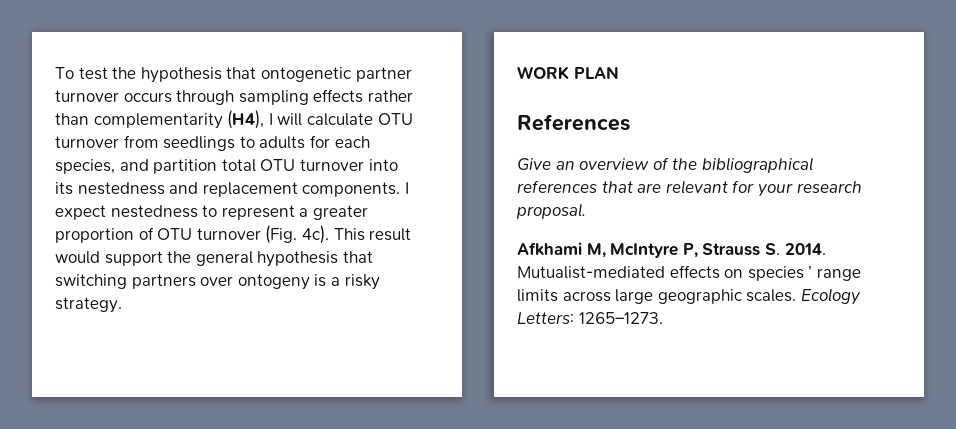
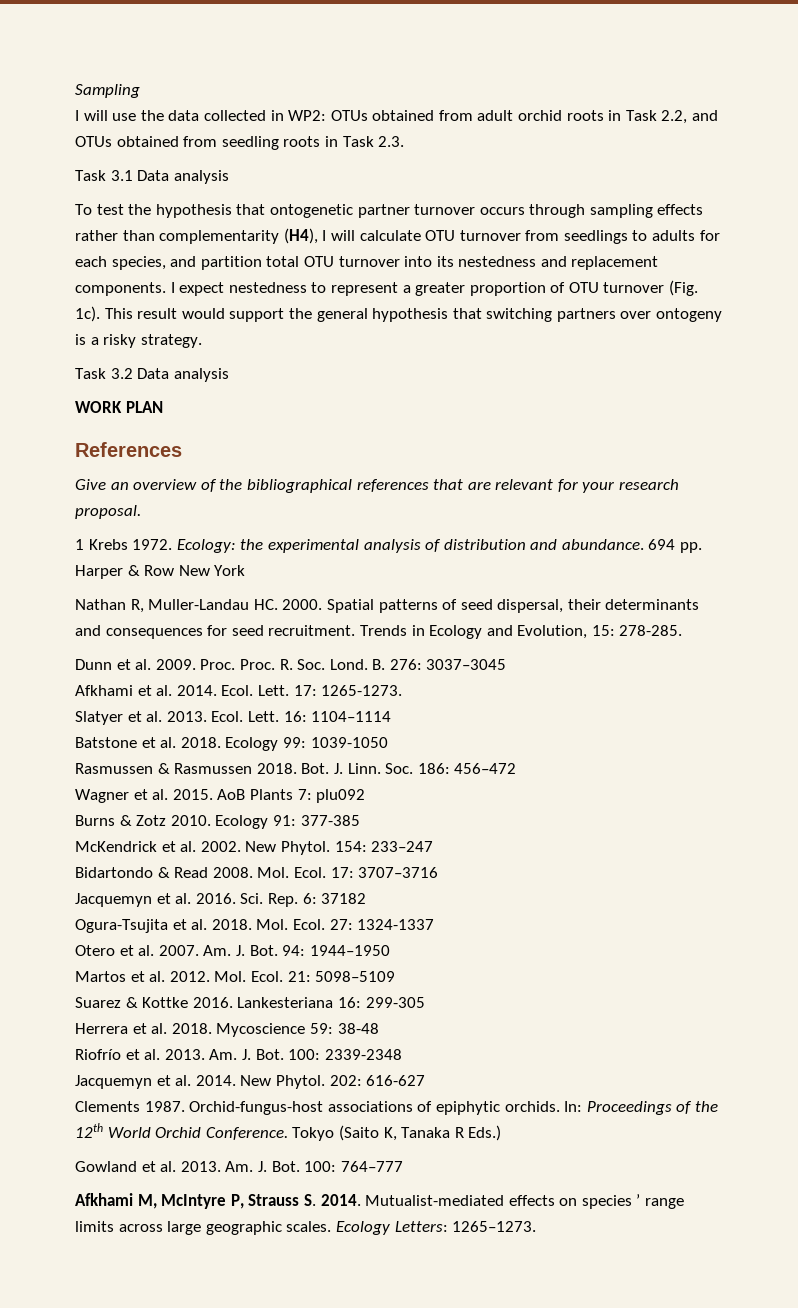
(55, 73) none -> [75,84,140,98] [75,110,719,124] [75,136,405,150] [75,170,229,184] Sampling // I will use the data collected in WP2: OTUs obtained from adult orchid roots in Task 2.2, and OTUs obtained from seedling roots in Task 2.3. // Task 3.1 Data analysis //
[301,225,329,244] 4c). -> [75,306,100,322] 1c).
(122, 305) none -> [75,368,229,382] // Task 3.2 Data analysis
(586, 211) none -> [75,539,703,553] [75,565,246,579] [75,599,700,613] [75,625,683,639] [75,659,507,670] [75,685,403,696] [75,711,392,725] [75,737,388,751] [75,763,517,774] [75,789,366,803] [75,815,360,829] [75,841,434,855] [75,867,439,878] [75,893,367,907] [75,919,435,933] [75,945,390,956] [75,971,396,982] [75,997,425,1008] [75,1023,379,1037] [75,1049,402,1060] [75,1075,426,1089] [75,1101,718,1115] [75,1123,502,1141] [75,1161,403,1172] // 1 Krebs 1972. Ecology: the experimental analysis of distribution and abundance. 694 pp. Harper & Row New York // Nathan R, Muller-Landau HC. 2000. Spatial patterns of seed dispersal, their determinants and consequences for seed recruitment. Trends in Ecology and Evolution, 15: 278-285. // Dunn et al. 2009. Proc. Proc. R. Soc. Lond. B. 276: 3037–3045 // Afkhami et al. 2014. Ecol. Lett. 17: 1265-1273. // Slatyer et al. 2013. Ecol. Lett. 16: 1104–1114 // Batstone et al. 2018. Ecology 99: 1039-1050 // Rasmussen & Rasmussen 2018. Bot. J. Linn. Soc. 186: 456–472 // Wagner et al. 2015. AoB Plants 7: plu092 // Burns & Zotz 2010. Ecology 91: 377-385 // McKendrick et al. 2002. New Phytol. 154: 233–247 // Bidartondo & Read 2008. Mol. Ecol. 17: 3707–3716 // Jacquemyn et al. 2016. Sci. Rep. 6: 37182 // Ogura-Tsujita et al. 2018. Mol. Ecol. 27: 1324-1337 // Otero et al. 2007. Am. J. Bot. 94: 1944–1950 // Martos et al. 2012. Mol. Ecol. 21: 5098–5109 // Suarez & Kottke 2016. Lankesteriana 16: 299-305 // Herrera et al. 2018. Mycoscience 59: 38-48 // Riofrío et al. 2013. Am. J. Bot. 100: 2339-2348 // Jacquemyn et al. 2014. New Phytol. 202: 616-627 // Clements 1987. Orchid-fungus-host associations of epiphytic orchids. In: Proceedings of the 12th World Orchid Conference. Tokyo (Saito K, Tanaka R Eds.) // Gowland et al. 2013. Am. J. Bot. 100: 764–777

